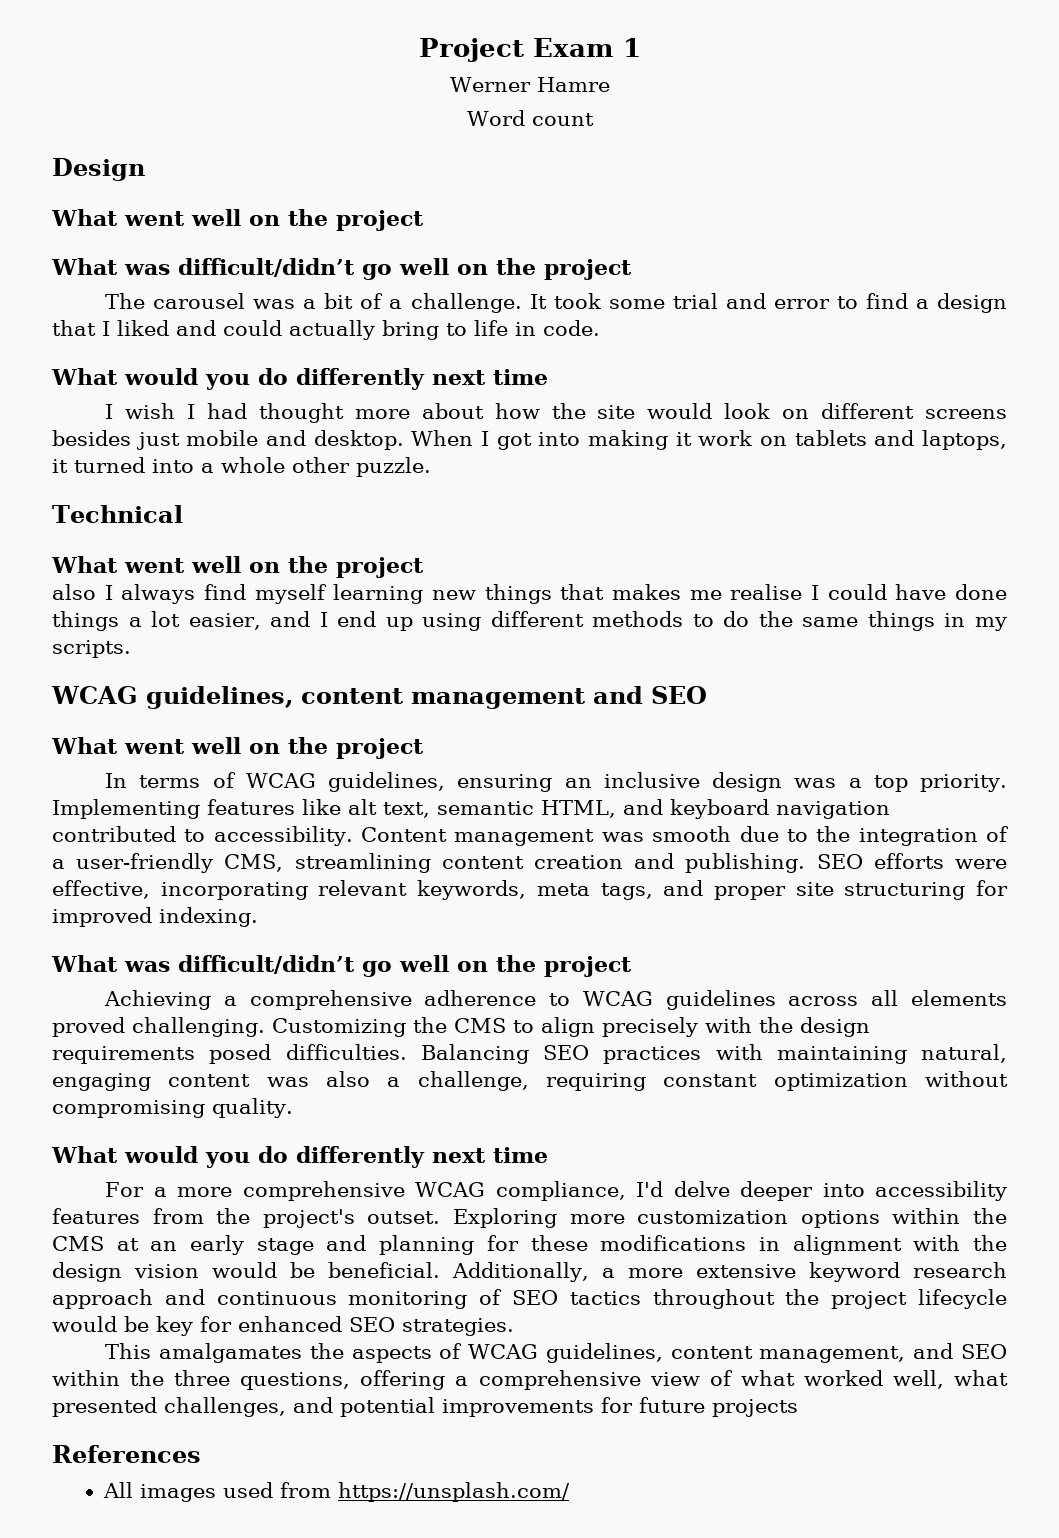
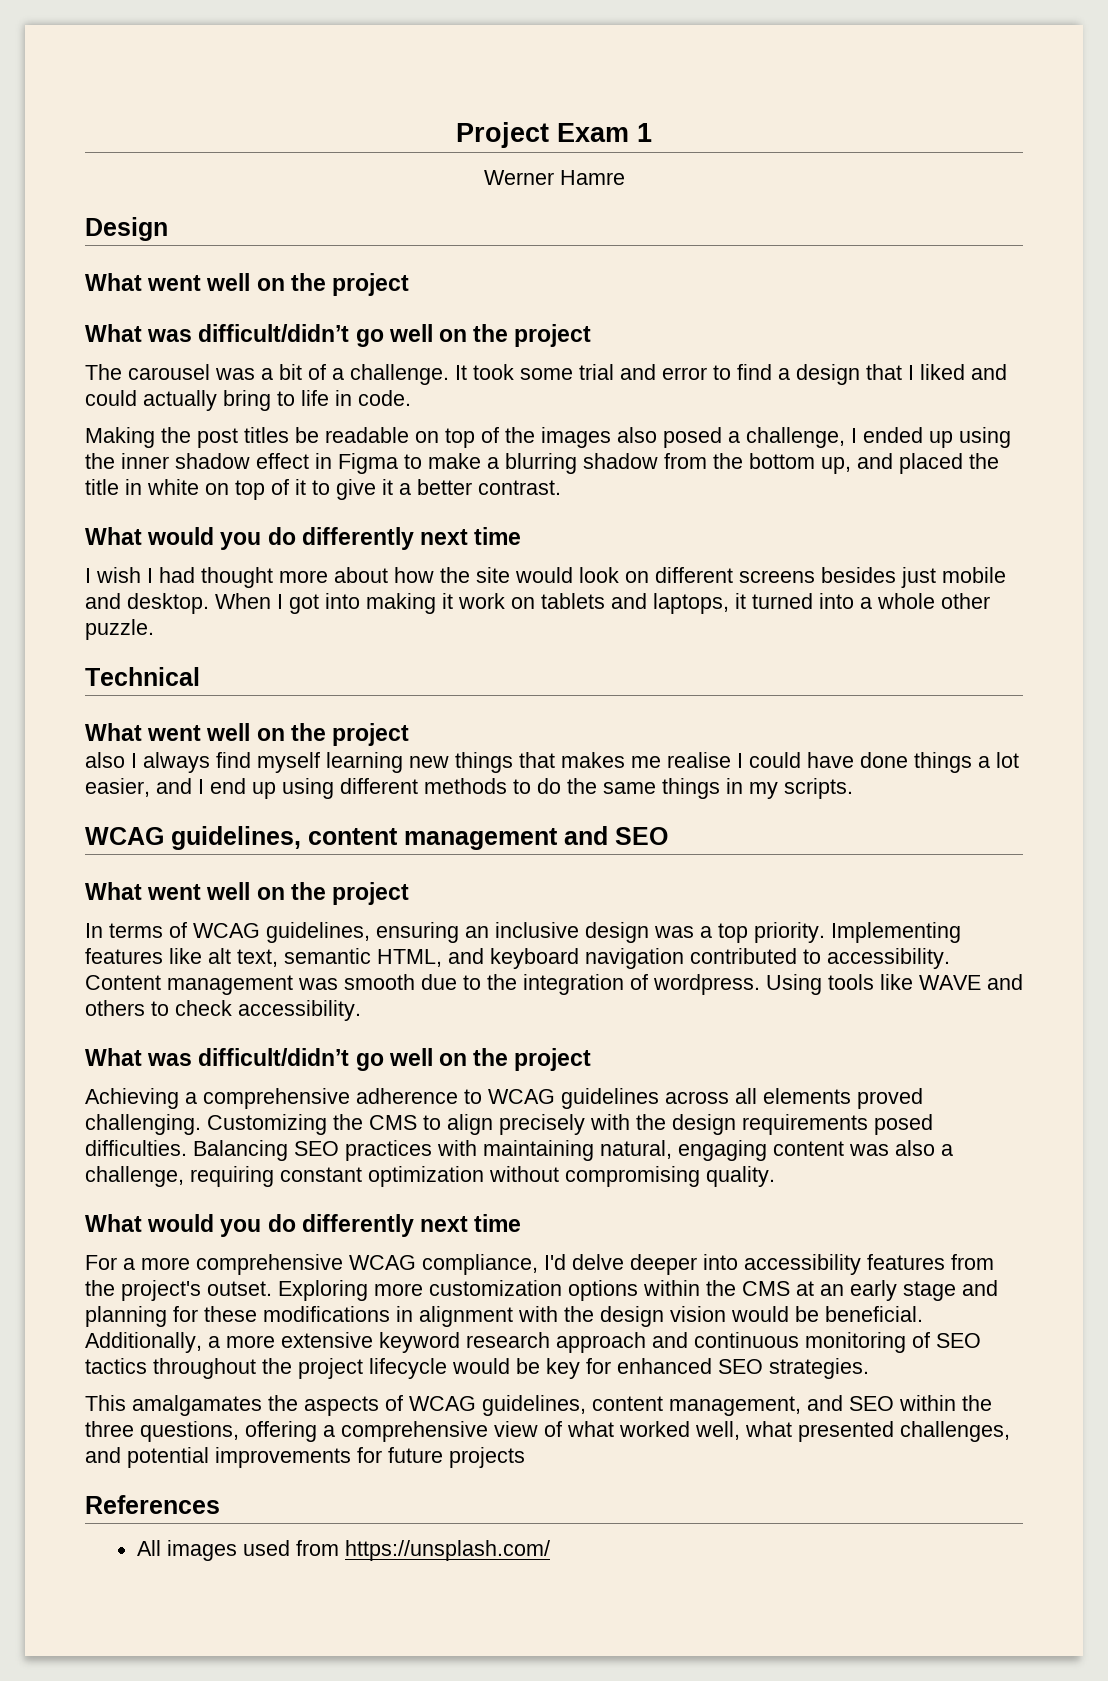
[466,110,594,126] // Word count -> (625, 177) none
(600, 328) none -> [85,427,1011,448] [85,453,999,474] [85,479,561,500] // Making the post titles be readable on top of the images also posed a challenge, I ended up using the inner shadow effect in Figma to make a blurring shadow from the bottom up, and placed the title in white on top of it to give it a better contrast.
[52,853,1008,873] [52,880,1009,900] [52,907,258,927] a user-friendly CMS, streamlining content creation and publishing. SEO efforts were effective, incorporating relevant keywords, meta tags, and proper site structuring for improved indexing. -> [653,974,1023,995] [85,1000,361,1021] wordpress. Using tools like WAVE and others to check accessibility.

